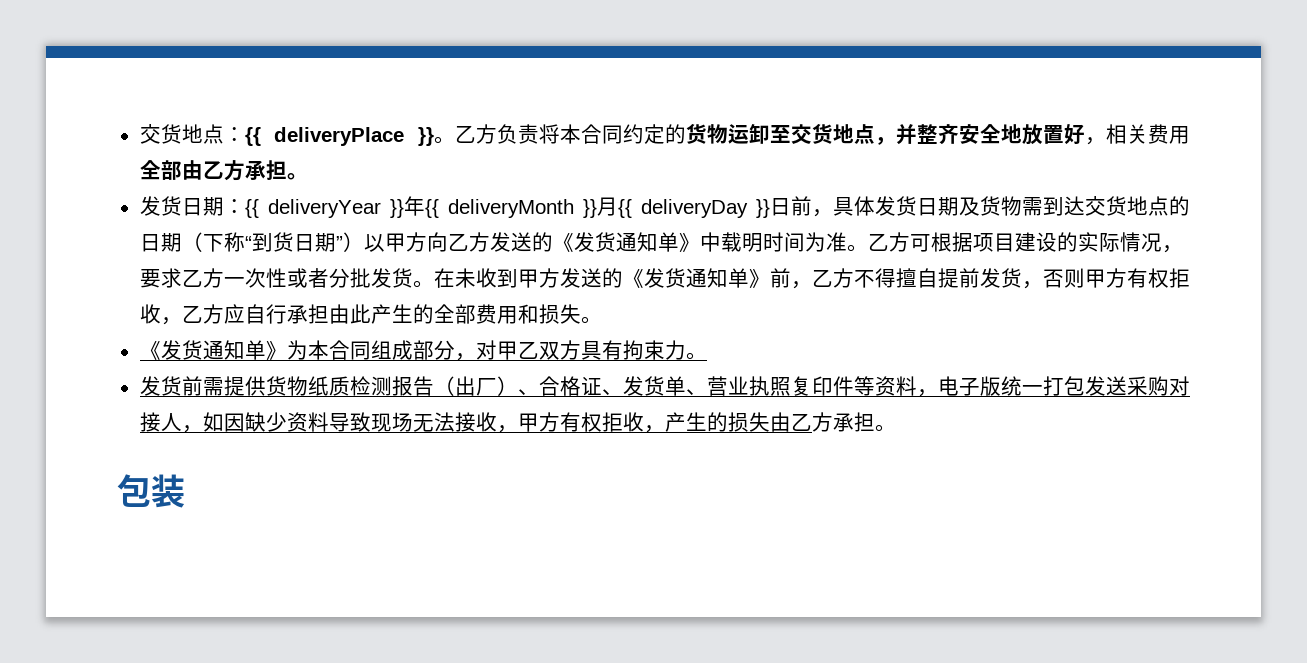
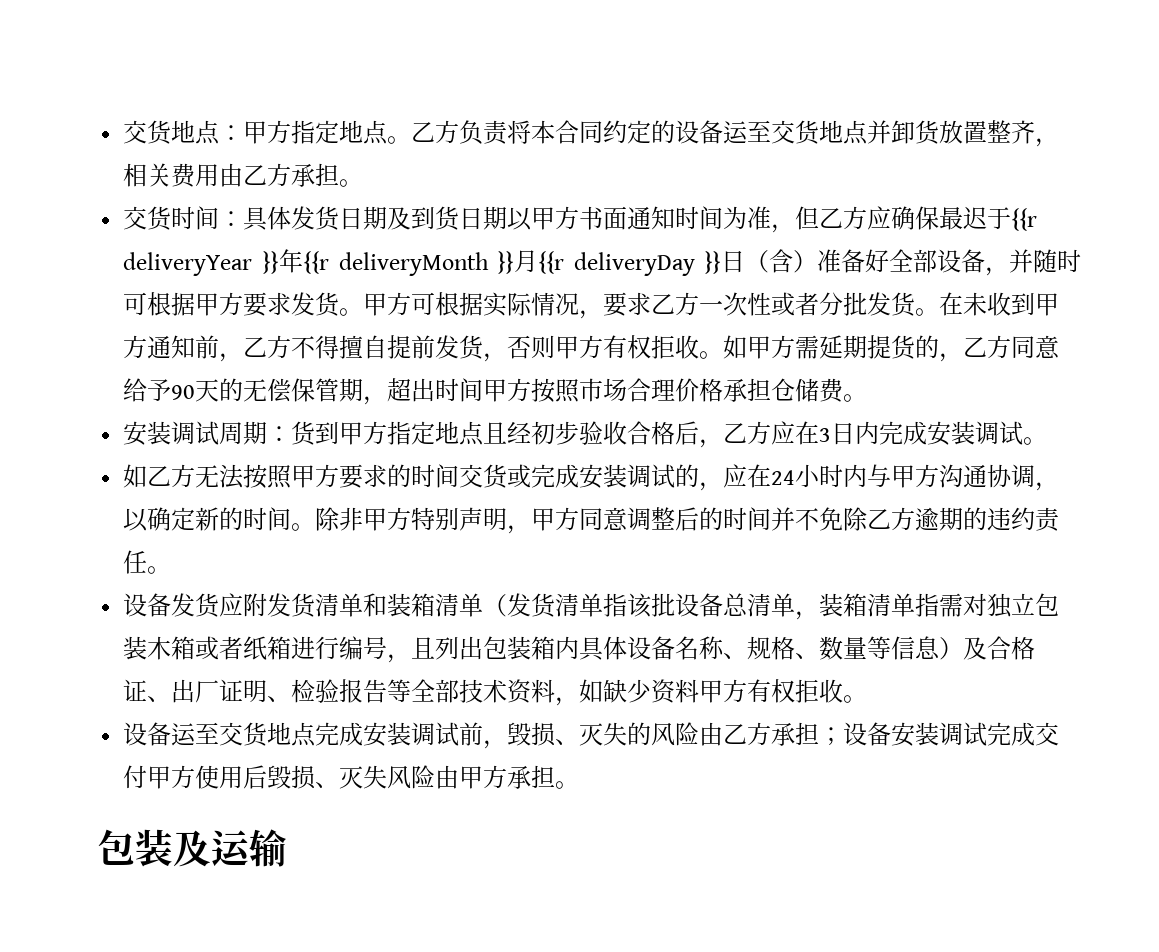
[244,127,435,146] {{ deliveryPlace }} -> [243,120,389,145] 甲方指定地点
[686,123,1085,145] 货物运卸至交货地点，并整齐安全地放置好 -> [675,120,1036,145] 设备运至交货地点并卸货放置整齐
[139,160,308,181] [139,196,1190,218] [139,232,1078,252] 全部由乙方承担。 // 发货日期：{{ deliveryYear }}年{{ deliveryMonth }}月{{ deliveryDay }}日前，具体发货日期及货物需到达交货地点的日期（下称“到货日期”）以甲方向乙方发送的《发货通知单》中载明时间为准。乙方可根据项目建设的 -> [219,163,364,187] [123,206,1038,233] [123,249,1081,276] [123,292,484,317] 由乙方承担。 // 交货时间：具体发货日期及到货日期以甲方书面通知时间为准，但乙方应确保最迟于{{r deliveryYear }}年{{r deliveryMonth }}月{{r deliveryDay }}日（含）准备好全部设备，并随时可根据甲方要求发货。甲方可根据
[559,268,770,288] 发送的《发货通知单》 -> [147,335,196,359] 通知
[160,304,602,325] [139,340,707,361] [139,376,1190,397] [139,412,812,433] ，乙方应自行承担由此产生的全部费用和损失。 // 《发货通知单》为本合同组成部分，对甲乙双方具有拘束力。 // 发货前需提供货物纸质检测报告（出厂）、合格证、发货单、营业执照复印件等资料，电子版统一打包发送采购对接人，如因缺少资料导致现场无法接收，甲方有权拒收，产生的损失由乙 -> [699,335,1061,362] [123,378,868,405] [123,421,1048,448] [123,464,1060,491] [123,507,1062,534] [123,550,172,574] [123,593,1060,620] [123,636,1036,663] [123,679,868,706] [123,722,1060,749] [123,765,484,789] 。如甲方需延期提货的，乙方同意给予90天的无偿保管期，超出时间甲方按照市场合理价格承担仓储费。 // 安装调试周期：货到甲方指定地点且经初步验收合格后，乙方应在3日内完成安装调试。 // 如乙方无法按照甲方要求的时间交货或完成安装调试的，应在24小时内与甲方沟通协调，以确定新的时间。除非甲方特别声明，甲方同意调整后的时间并不免除乙方逾期的违约责任。 // 设备发货应附发货清单和装箱清单（发货清单指该批设备总清单，装箱清单指需对独立包装木箱或者纸箱进行编号，且列出包装箱内具体设备名称、规格、数量等信息）及合格证、出厂证明、检验报告等全部技术资料，如缺少资料甲方有权拒收。 // 设备运至交货地点完成安装调试前，毁损、灭失的风险由乙方承担；设备安装调试完成交付甲方使用后毁损、灭失风险由甲
(185, 491) none -> [173,829,287,867] 及运输

